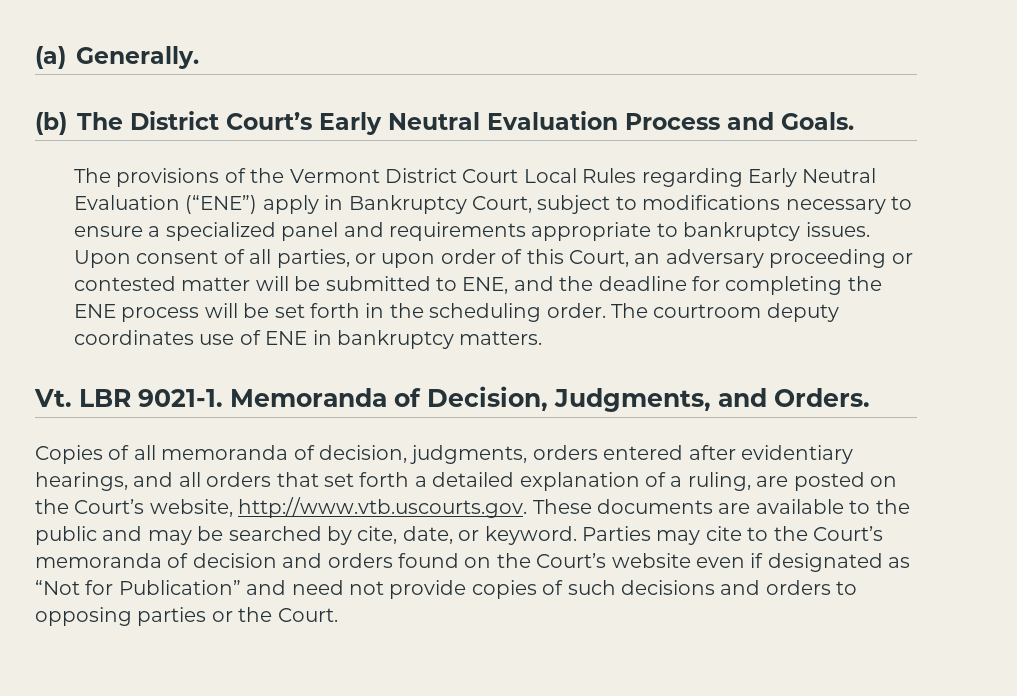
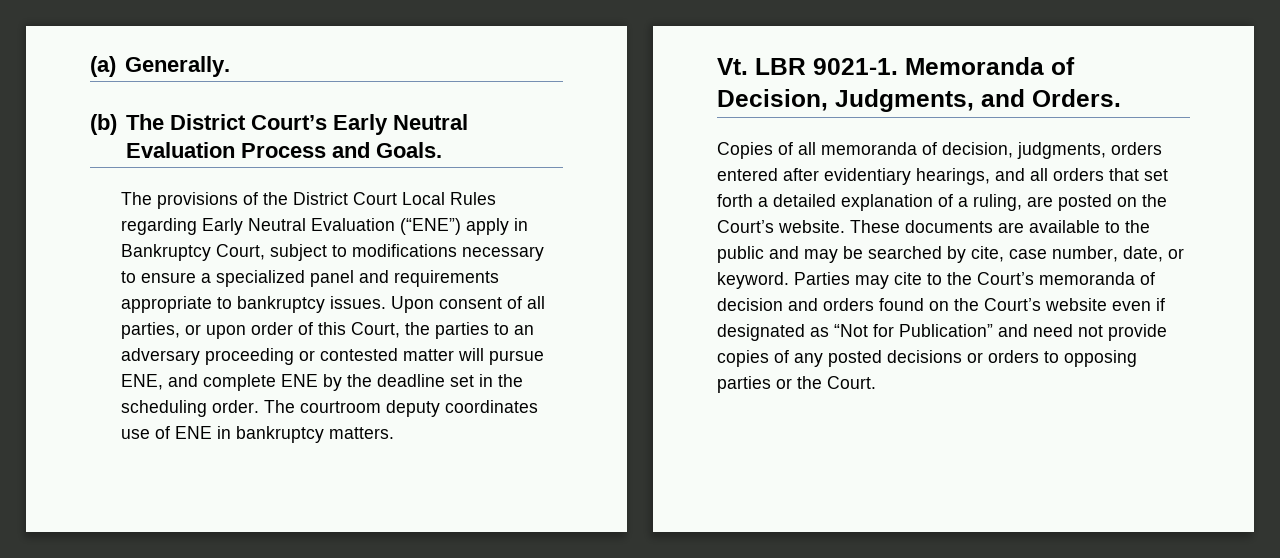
[289,169,380,183] Vermont -> (289, 198) none
(630, 258) none -> [405,322,510,339] the parties to
[294,276,882,295] [74,303,361,322] be submitted to ENE, and the deadline for completing the ENE process will be set forth -> [489,350,545,365] [121,374,475,391] pursue ENE, and complete ENE by the deadline set
[149,497,528,518] website, http://www.vtb.uscourts.gov. -> [778,220,845,233] website.
(398, 535) none -> [1009,246,1118,262] case number,
[567,580,761,595] such decisions and -> [794,350,983,367] any posted decisions or

